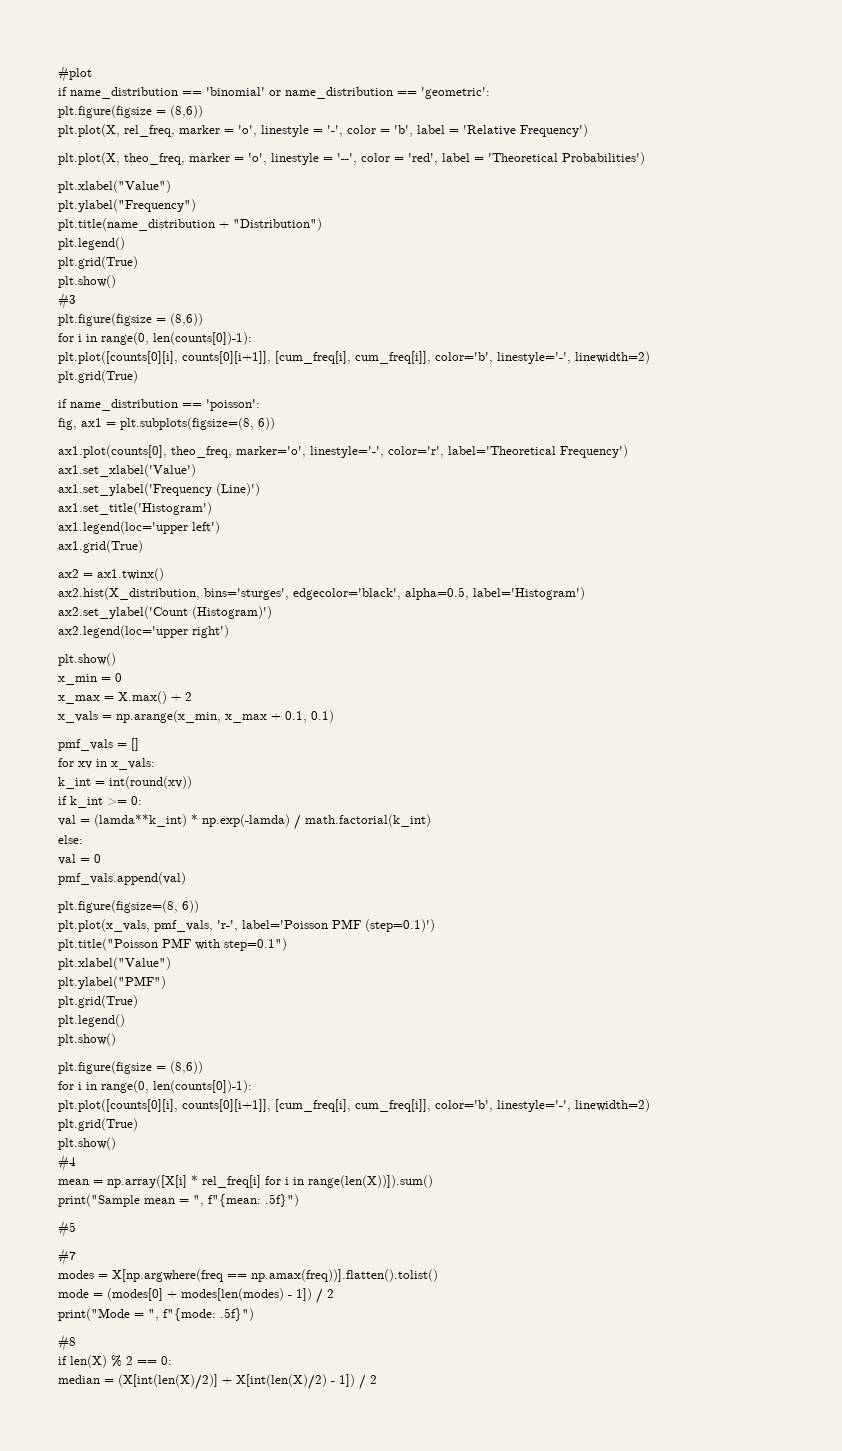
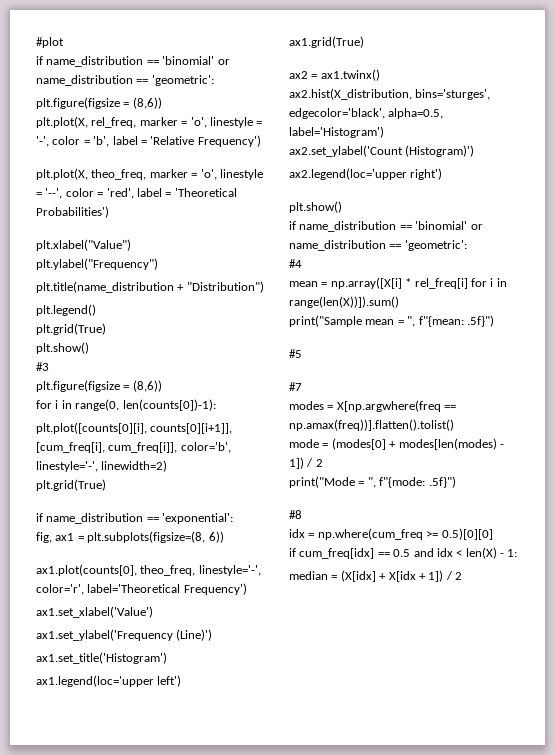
[206,399,260,411] 'poisson': -> [162,513,234,524] 'exponential':
[236,446,306,458] marker='o', -> (196, 570) none
[58,673,122,685] [58,691,192,704] [58,710,334,723] [58,738,139,751] [58,758,155,770] [58,776,192,789] [58,796,142,808] [58,814,431,830] [58,835,83,844] [58,854,101,865] [58,872,186,885] [58,900,199,913] [58,919,435,932] [58,938,287,951] [58,957,171,970] [58,976,166,989] [58,995,138,1008] [58,1014,125,1027] [58,1033,116,1046] [58,1061,203,1074] [58,1080,252,1093] [58,1099,650,1112] [58,1118,138,1131] [58,1137,116,1150] x_min = 0 // x_max = X.max() + 2 // x_vals = np.arange(x_min, x_max + 0.1, 0.1) // pmf_vals = [] // for xv in x_vals: // k_int = int(round(xv)) // if k_int >= 0: // val = (lamda**k_int) * np.exp(-lamda) / math.factorial(k_int) // else: // val = 0 // pmf_vals.append(val) // plt.figure(figsize=(8, 6)) // plt.plot(x_vals, pmf_vals, 'r-', label='Poisson PMF (step=0.1)') // plt.title("Poisson PMF with step=0.1") // plt.xlabel("Value") // plt.ylabel("PMF") // plt.grid(True) // plt.legend() // plt.show() // plt.figure(figsize = (8,6)) // for i in range(0, len(counts[0])-1): // plt.plot([counts[0][i], counts[0][i+1]], [cum_freq[i], cum_freq[i]], color='b', linestyle='-', linewidth=2) // plt.grid(True) // plt.show() -> [289,221,483,232] [289,240,467,251] if name_distribution == 'binomial' or name_distribution == 'geometric':
[58,1355,172,1368] [58,1374,335,1390] if len(X) % 2 == 0: // median = (X[int(len(X)/2)] + X[int(len(X)/2) - -> [289,528,493,540] [289,547,518,559] [289,570,426,582] idx = np.where(cum_freq >= 0.5)[0][0] // if cum_freq[idx] == 0.5 and idx < len(X) - 1: // median = (X[idx] + X[idx +

